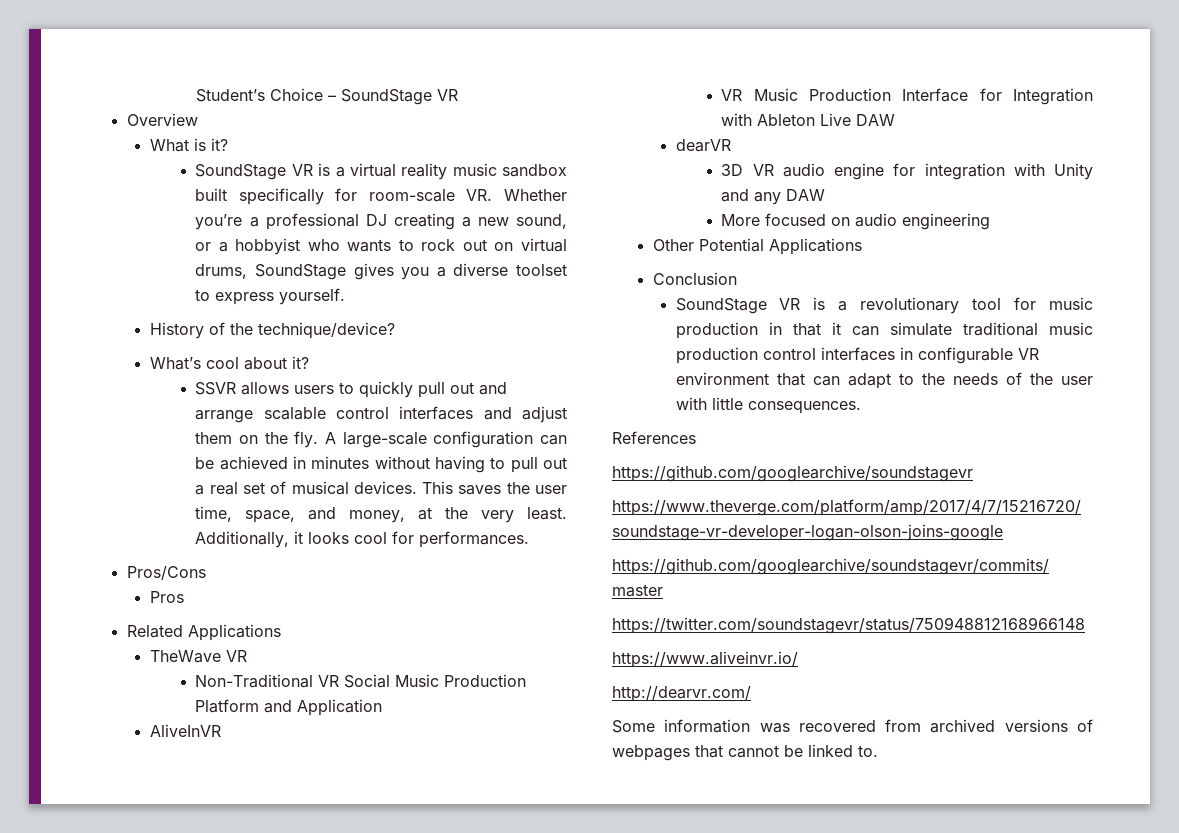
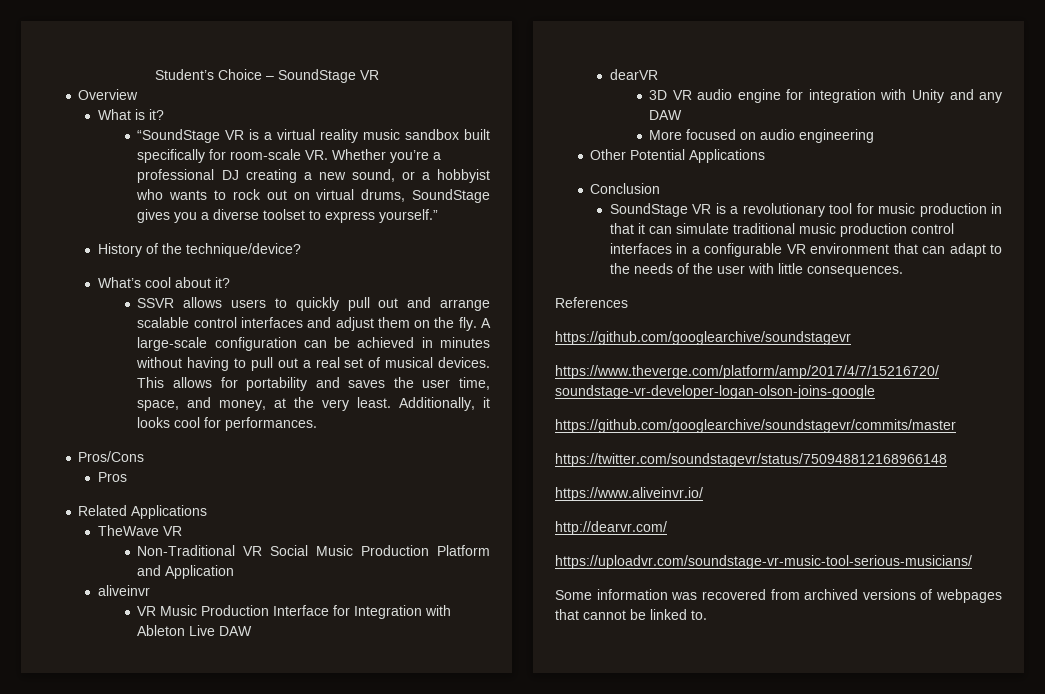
[195,164,287,180] SoundStage -> [137,129,221,143] “SoundStage
[279,288,346,305] yourself. -> [379,209,439,223] yourself.”
(454, 487) none -> [173,377,340,391] allows for portability and
[149,724,221,737] AliveInVR -> [97,585,150,596] aliveinvr
(913, 353) none -> [691,246,700,254] a
(751, 694) none -> [555,555,972,569] // https://uploadvr.com/soundstage-vr-music-tool-serious-musicians/

